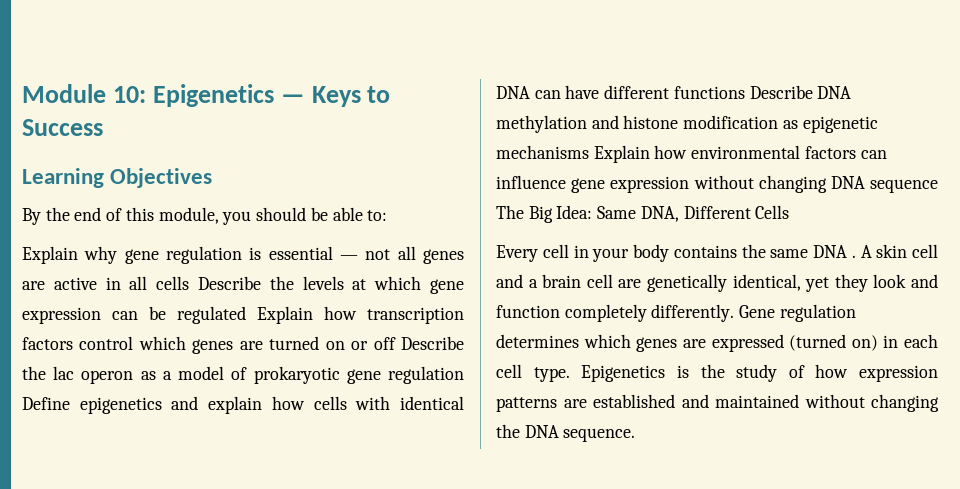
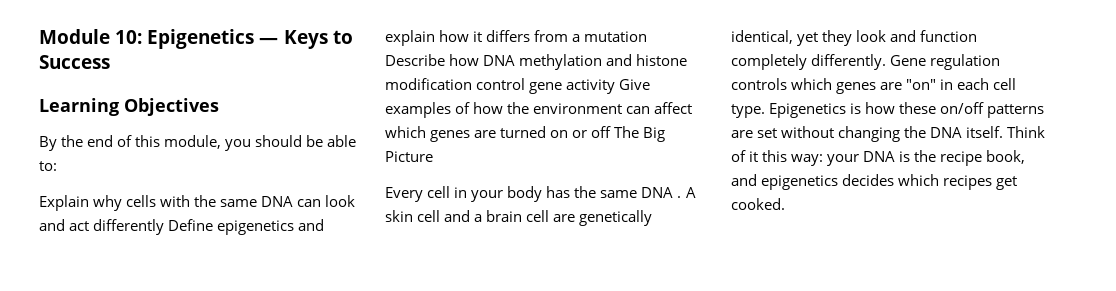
[124,246,464,264] [22,276,465,294] [22,306,464,324] [22,336,134,350] gene regulation is essential — not all genes are active in all cells Describe the levels at which gene expression can be regulated Explain how transcription factors control -> [126,195,356,207] [39,219,325,235] [385,30,648,46] [385,54,688,70] [385,78,651,94] [385,102,693,118] cells with the same DNA can look and act differently Define epigenetics and explain how it differs from a mutation Describe how DNA methylation and histone modification control gene activity Give examples of how the environment can affect
[401,336,465,350] [22,366,465,384] [22,396,465,414] [496,85,852,99] [496,115,878,133] [496,145,887,163] [496,175,938,193] [496,205,790,223] Describe the lac operon as a model of prokaryotic gene regulation Define epigenetics and explain how cells with identical DNA can have different functions Describe DNA methylation and histone modification as epigenetic mechanisms Explain how environmental factors can influence gene expression without changing DNA sequence The Big Idea: Same DNA, Different Cells -> [614,126,666,142] [385,151,433,162] The Big Picture
[673,245,737,258] contains -> [546,186,571,198] has
[496,334,878,352] determines which genes are expressed (turned on) -> [731,78,937,94] controls which genes are "on"
[700,364,938,382] [496,394,939,412] [496,424,636,442] the study of how expression patterns are established and maintained without changing the DNA sequence. -> [865,102,1045,118] [731,126,1046,142] [731,150,1026,166] [731,174,1018,190] [731,198,785,210] how these on/off patterns are set without changing the DNA itself. Think of it this way: your DNA is the recipe book, and epigenetics decides which recipes get cooked.

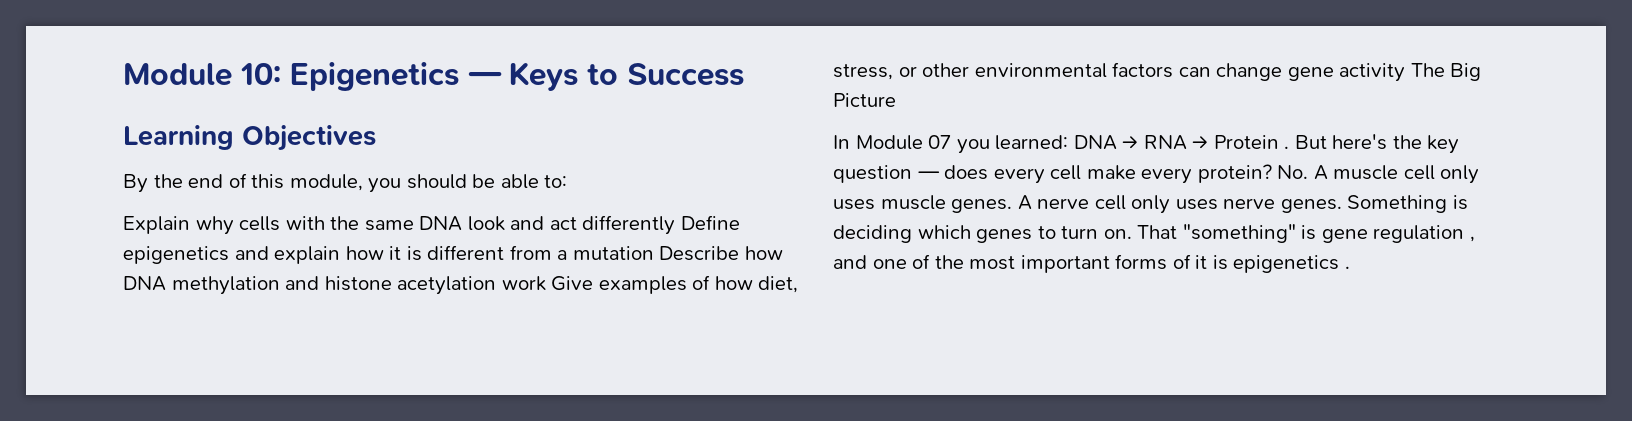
[297,199,322,207] can -> (463, 223) none
[486,30,531,42] differs -> [406,245,505,261] is different
[385,78,651,94] [385,102,693,118] [385,126,666,142] [385,151,433,162] [385,186,696,202] [385,210,653,226] [731,30,978,46] [731,54,1001,70] [731,78,1017,94] [731,102,1045,118] [731,126,1046,142] [731,150,1026,166] [731,174,1018,190] [731,198,785,210] modification control gene activity Give examples of how the environment can affect which genes are turned on or off The Big Picture // Every cell in your body has the same DNA . A skin cell and a brain cell are genetically identical, yet they look and function completely differently. Gene regulation controls which genes are "on" in each cell type. Epigenetics is how these on/off patterns are set without changing the DNA itself. Think of it this way: your DNA is the recipe book, and epigenetics decides which recipes get cooked. -> [397,275,799,295] [833,62,1482,82] [833,93,896,107] [833,134,1460,154] [833,164,1480,184] [833,195,1468,214] [833,224,1475,243] [833,254,1350,273] acetylation work Give examples of how diet, stress, or other environmental factors can change gene activity The Big Picture // In Module 07 you learned: DNA → RNA → Protein . But here's the key question — does every cell make every protein? No. A muscle cell only uses muscle genes. A nerve cell only uses nerve genes. Something is deciding which genes to turn on. That "something" is gene regulation , and one of the most important forms of it is epigenetics .

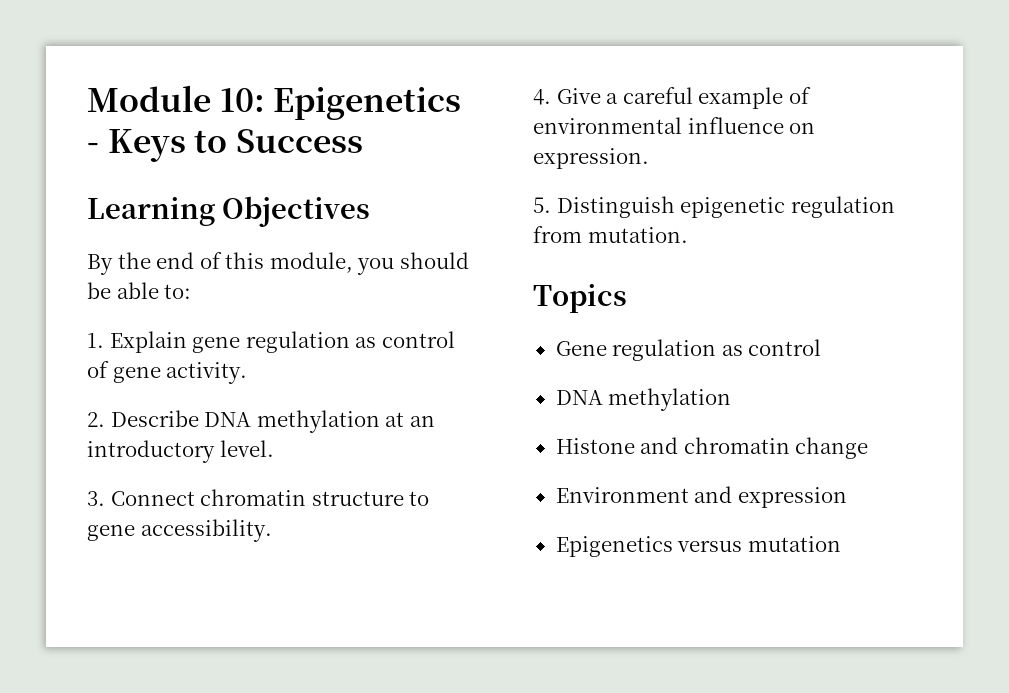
[468,72,502,85] — -> [87,143,99,153] -
[123,215,740,235] [123,245,783,264] [123,275,799,295] [833,62,1482,82] [833,93,896,107] [833,134,1460,154] [833,164,1480,184] [833,195,1468,214] [833,224,1475,243] [833,254,1350,273] Explain why cells with the same DNA look and act differently Define epigenetics and explain how it is different from a mutation Describe how DNA methylation and histone acetylation work Give examples of how diet, stress, or other environmental factors can change gene activity The Big Picture // In Module 07 you learned: DNA → RNA → Protein . But here's the key question — does every cell make every protein? No. A muscle cell only uses muscle genes. A nerve cell only uses nerve genes. Something is deciding which genes to turn on. That "something" is gene regulation , and one of the most important forms of it is epigenetics . -> [87,331,455,353] [87,361,248,384] [87,410,435,433] [87,440,274,463] [87,489,430,506] [87,519,272,542] [533,87,811,109] [533,117,816,134] [533,148,649,169] [533,196,895,218] [533,226,688,243] [533,284,627,313] [555,339,822,361] [555,388,732,411] [555,437,869,459] [555,486,847,508] [555,536,841,557] 1. Explain gene regulation as control of gene activity. // 2. Describe DNA methylation at an introductory level. // 3. Connect chromatin structure to gene accessibility. // 4. Give a careful example of environmental influence on expression. // 5. Distinguish epigenetic regulation from mutation. // Topics // Gene regulation as control // DNA methylation // Histone and chromatin change // Environment and expression // Epigenetics versus mutation

